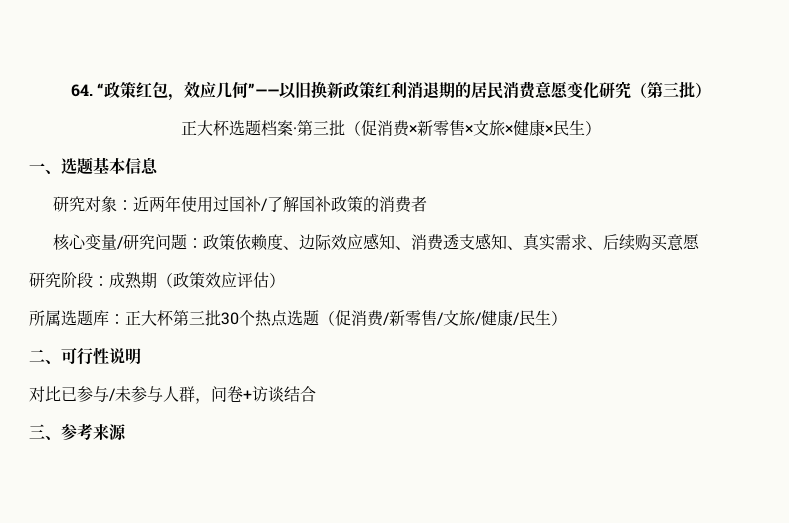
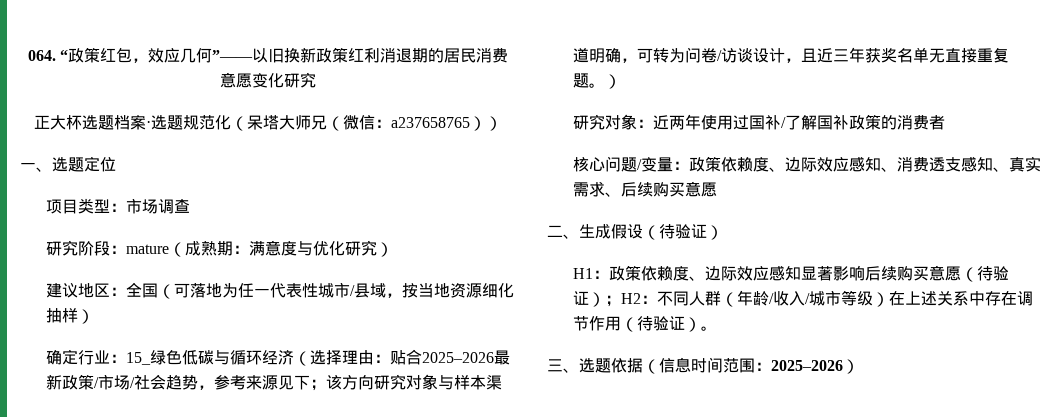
[70,84,93,97] 64. -> [27,50,56,61] 064.
[631,81,712,98] （第三批） -> (316, 80) none
[297,119,601,137] [29,157,158,174] 第三批（促消费×新零售×文旅×健康×民生） // 一、选题基本信息 -> [151,115,502,131] [20,156,116,172] [45,198,190,214] [45,240,393,257] [45,282,514,299] [45,308,94,324] [45,349,510,366] [45,374,502,391] [572,47,1009,63] [572,73,621,89] 选题规范化（呆塔大师兄（微信：a237658765）） // 一、选题定位 // 项目类型：市场调查 // 研究阶段：mature（成熟期：满意度与优化研究） // 建议地区：全国（可落地为任一代表性城市/县域，按当地资源细化抽样） // 确定行业：15_绿色低碳与循环经济（选择理由：贴合2025–2026最新政策/市场/社会趋势，参考来源见下；该方向研究对象与样本渠道明确，可转为问卷/访谈设计，且近三年获奖名单无直接重复题。）
[84,234,187,250] 变量/研究问题 -> [604,156,673,172] 问题/变量
[29,272,285,289] [29,309,567,327] [29,347,141,365] [29,386,316,404] [29,423,127,440] 研究阶段：成熟期（政策效应评估） // 所属选题库：正大杯第三批30个热点选题（促消费/新零售/文旅/健康/民生） // 二、可行性说明 // 对比已参与/未参与人群，问卷+访谈结合 // 三、参考来源 -> [547,224,723,240] [572,265,1009,282] [572,290,1033,307] [572,316,717,332] [547,357,859,374] 二、生成假设（待验证） // H1：政策依赖度、边际效应感知显著影响后续购买意愿（待验证）；H2：不同人群（年龄/收入/城市等级）在上述关系中存在调节作用（待验证）。 // 三、选题依据（信息时间范围：2025–2026）

